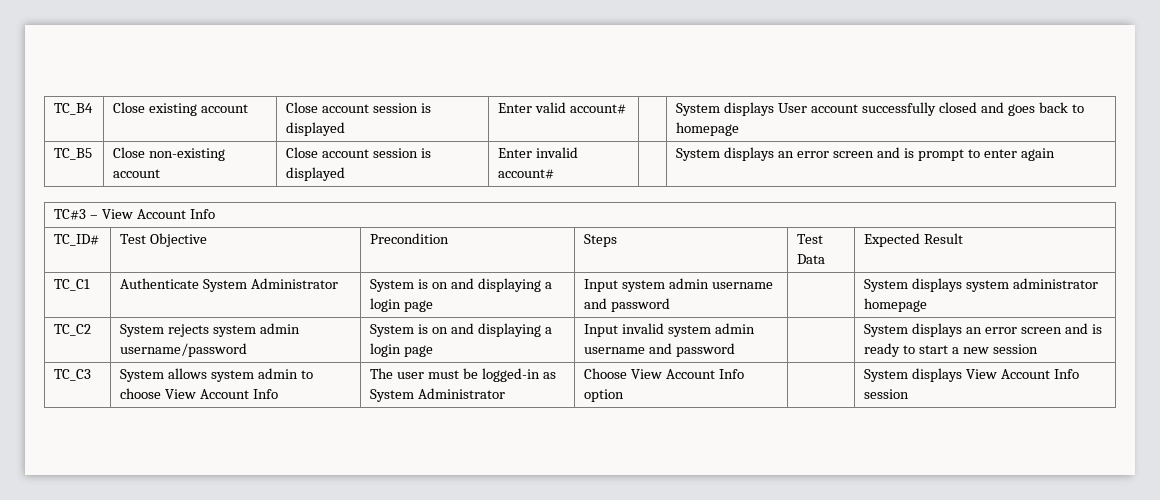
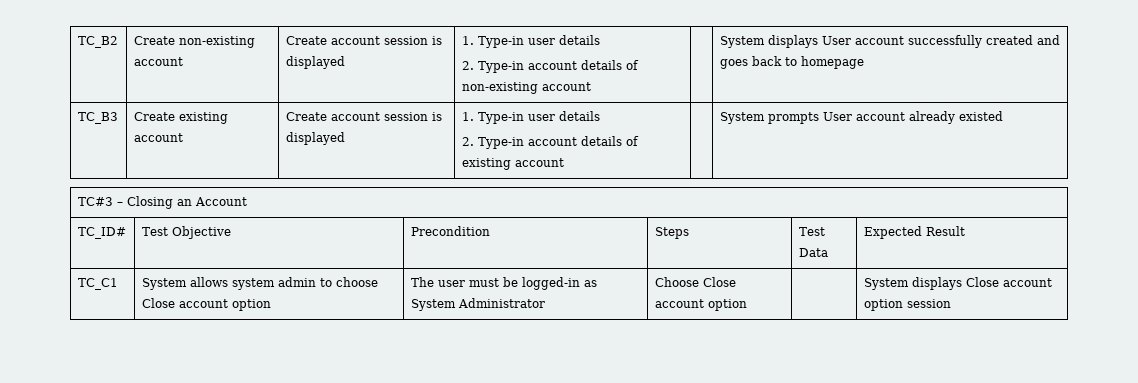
[54,103,94,115] [113,102,249,116] [286,102,432,113] [286,122,346,136] [498,102,627,114] TC_B4 | Close existing account | Close account session is displayed | Enter valid account# -> [77,36,118,48] [133,36,255,48] [133,57,183,66] [285,36,442,45] [285,56,345,69] [461,35,600,48] [461,60,639,73] [461,82,591,94] TC_B2 | Create non-existing account | Create account session is displayed | 1. Type-in user details // 2. Type-in account details of non-existing account
[938,102,977,113] closed -> [985,35,1033,45] created
[54,148,93,160] [113,147,226,161] [113,169,161,178] [286,147,432,158] [286,167,346,181] [498,147,579,158] [498,169,555,179] [676,147,1055,161] TC_B5 | Close non-existing account | Close account session is displayed | Enter invalid account# | | System displays an error screen and is prompt to enter again -> [77,112,118,124] [133,112,228,124] [133,133,183,142] [285,112,442,121] [285,132,345,145] [461,111,600,124] [461,136,639,149] [461,158,564,170] [719,111,1003,124] TC_B3 | Create existing account | Create account session is displayed | 1. Type-in user details // 2. Type-in account details of existing account | | System prompts User account already existed
[102,209,216,219] View Account Info -> [126,196,247,209] Closing an Account
[120,278,339,292] [370,278,552,292] [370,298,434,312] [584,278,774,292] [584,298,671,312] [864,278,1099,292] [864,298,928,312] [54,324,92,336] [120,323,301,337] [120,343,248,357] [370,323,552,337] [370,343,434,357] [584,323,756,337] [584,343,736,357] [864,323,1102,337] [864,343,1038,357] [54,369,92,381] | Authenticate System Administrator | System is on and displaying a login page | Input system admin username and password | | System displays system administrator homepage // TC_C2 | System rejects system admin username/password | System is on and displaying a login page | Input invalid system admin username and password | | System displays an error screen and is ready to start a new session // TC_C3 -> (118, 284) none
[165,389,279,399] View Account Info -> [141,298,271,311] Close account option
[631,369,745,379] View Account Info -> [702,277,736,287] [654,299,704,308] Close account
[966,369,1080,379] View Account Info -> [965,277,1052,287] [863,299,903,311] Close account option

